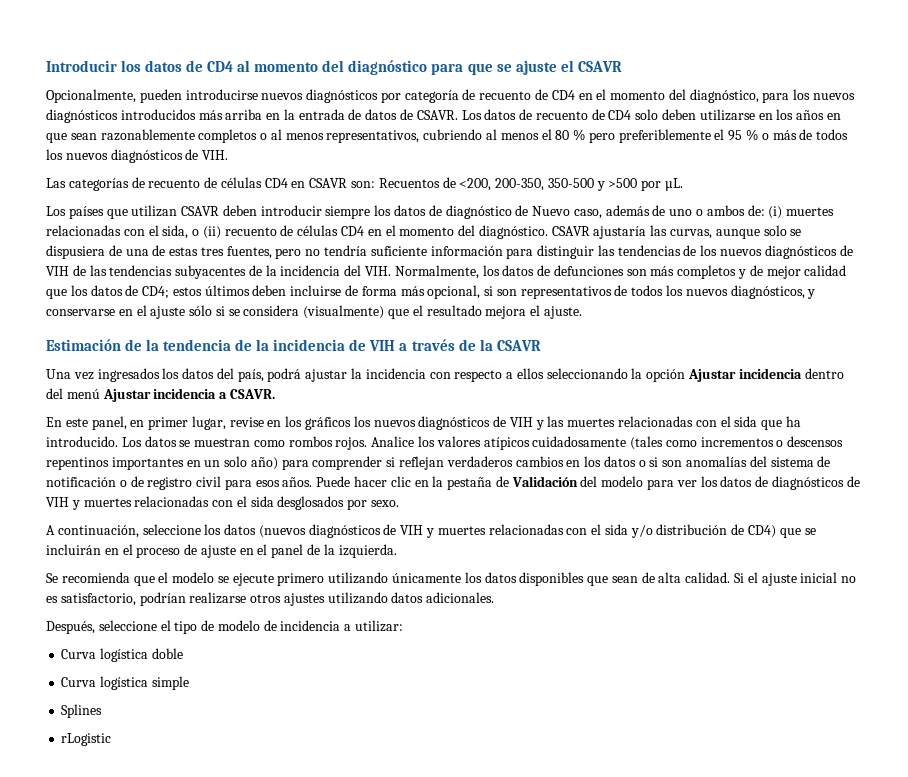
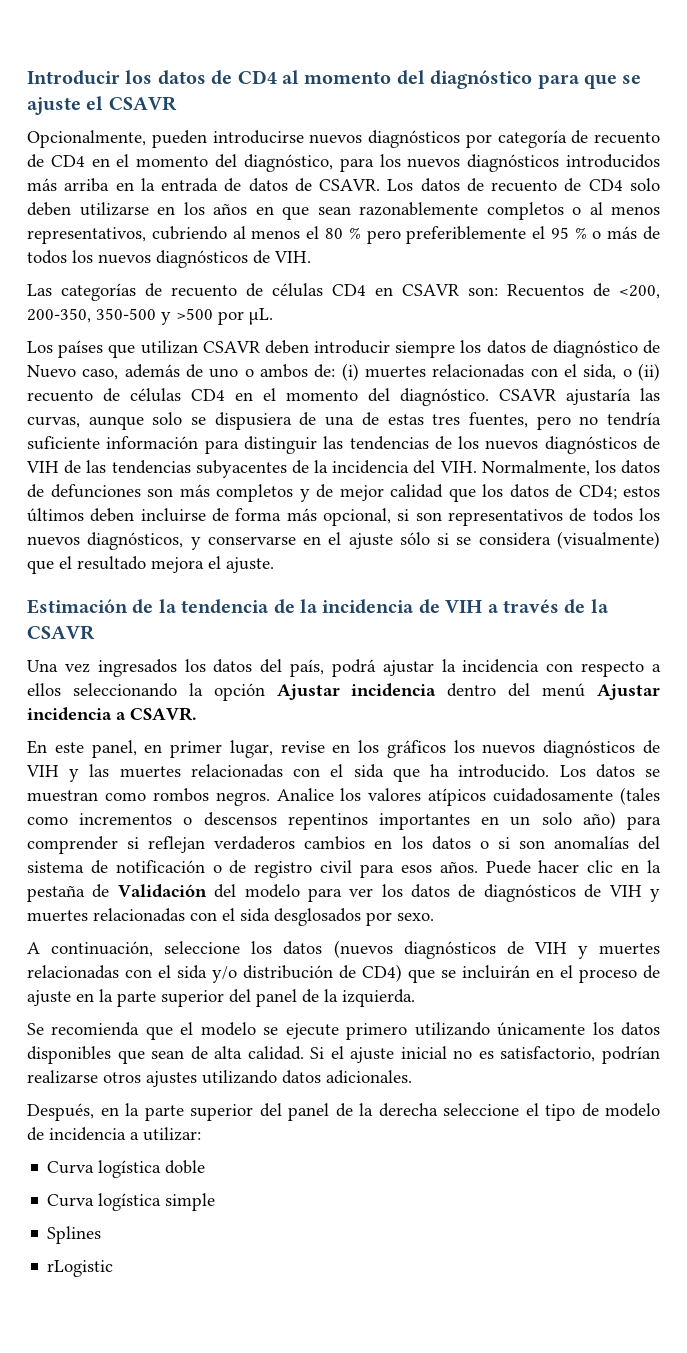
[335,437,368,450] rojos. -> [215,792,270,806] negros.
[257,544,268,555] el -> [99,989,251,1007] la parte superior del
(95, 627) none -> [100,1103,438,1121] en la parte superior del panel de la derecha

